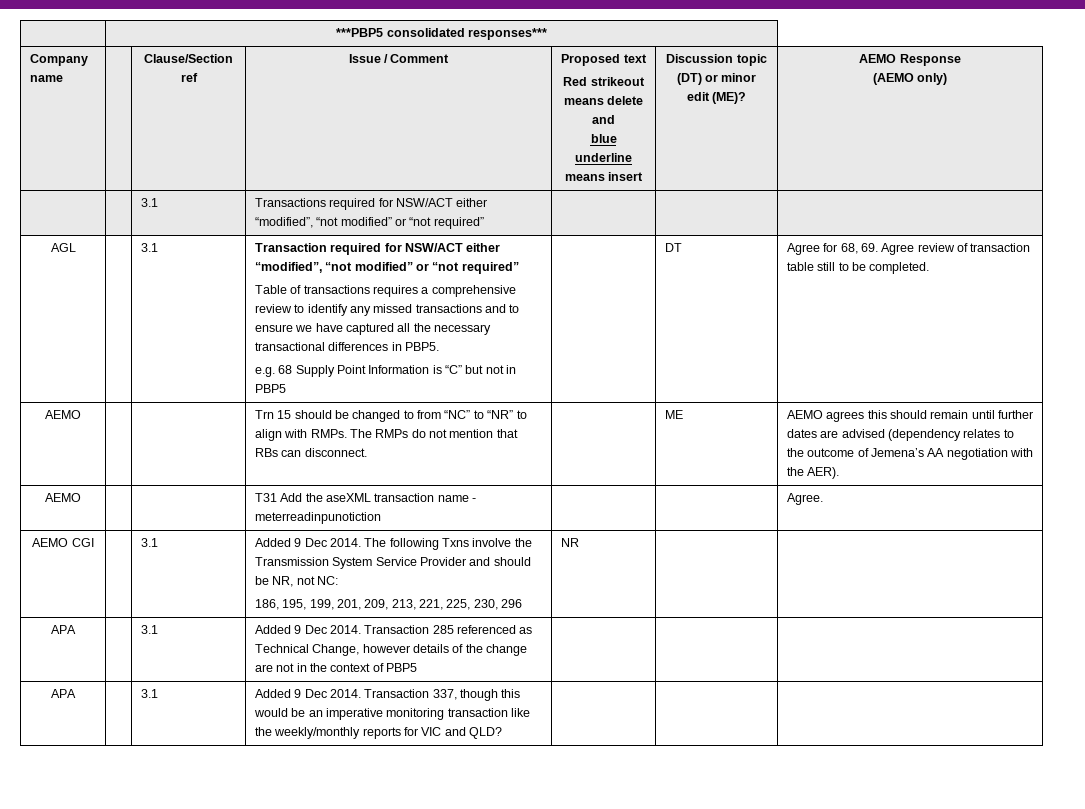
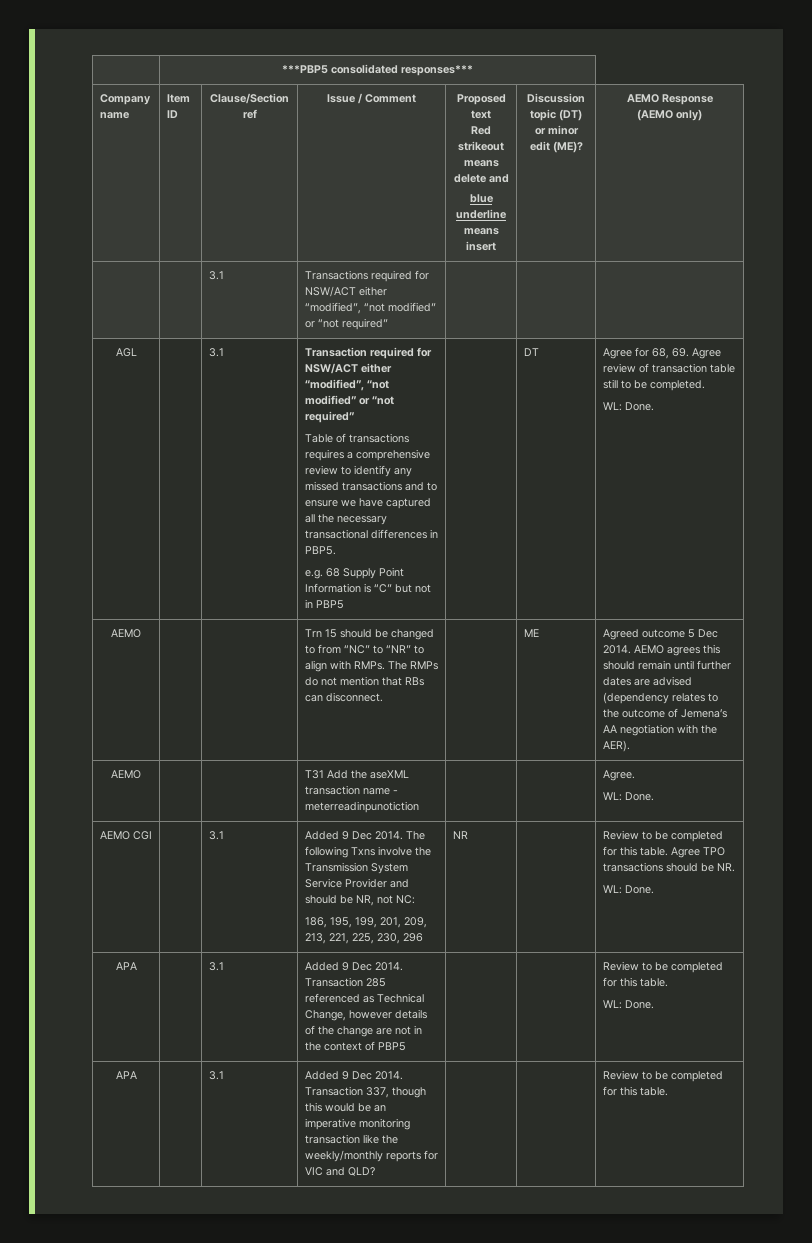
(63, 78) none -> [166,94,190,103] [166,110,178,118] Item ID
(930, 268) none -> [602,402,654,411] // WL: Done.
(683, 414) none -> [602,629,718,640] [602,645,631,654] Agreed outcome 5 Dec 2014.
(823, 499) none -> [602,792,654,801] // WL: Done.
(579, 542) none -> [602,830,723,842] [602,846,725,858] [602,862,735,872] [602,885,654,894] Review to be completed for this table. Agree TPO transactions should be NR. // WL: Done.
(418, 667) none -> [602,961,723,973] [602,977,668,987] [602,1000,654,1009] Review to be completed for this table. // WL: Done.
(503, 733) none -> [602,1070,723,1082] [602,1086,668,1096] Review to be completed for this table.

